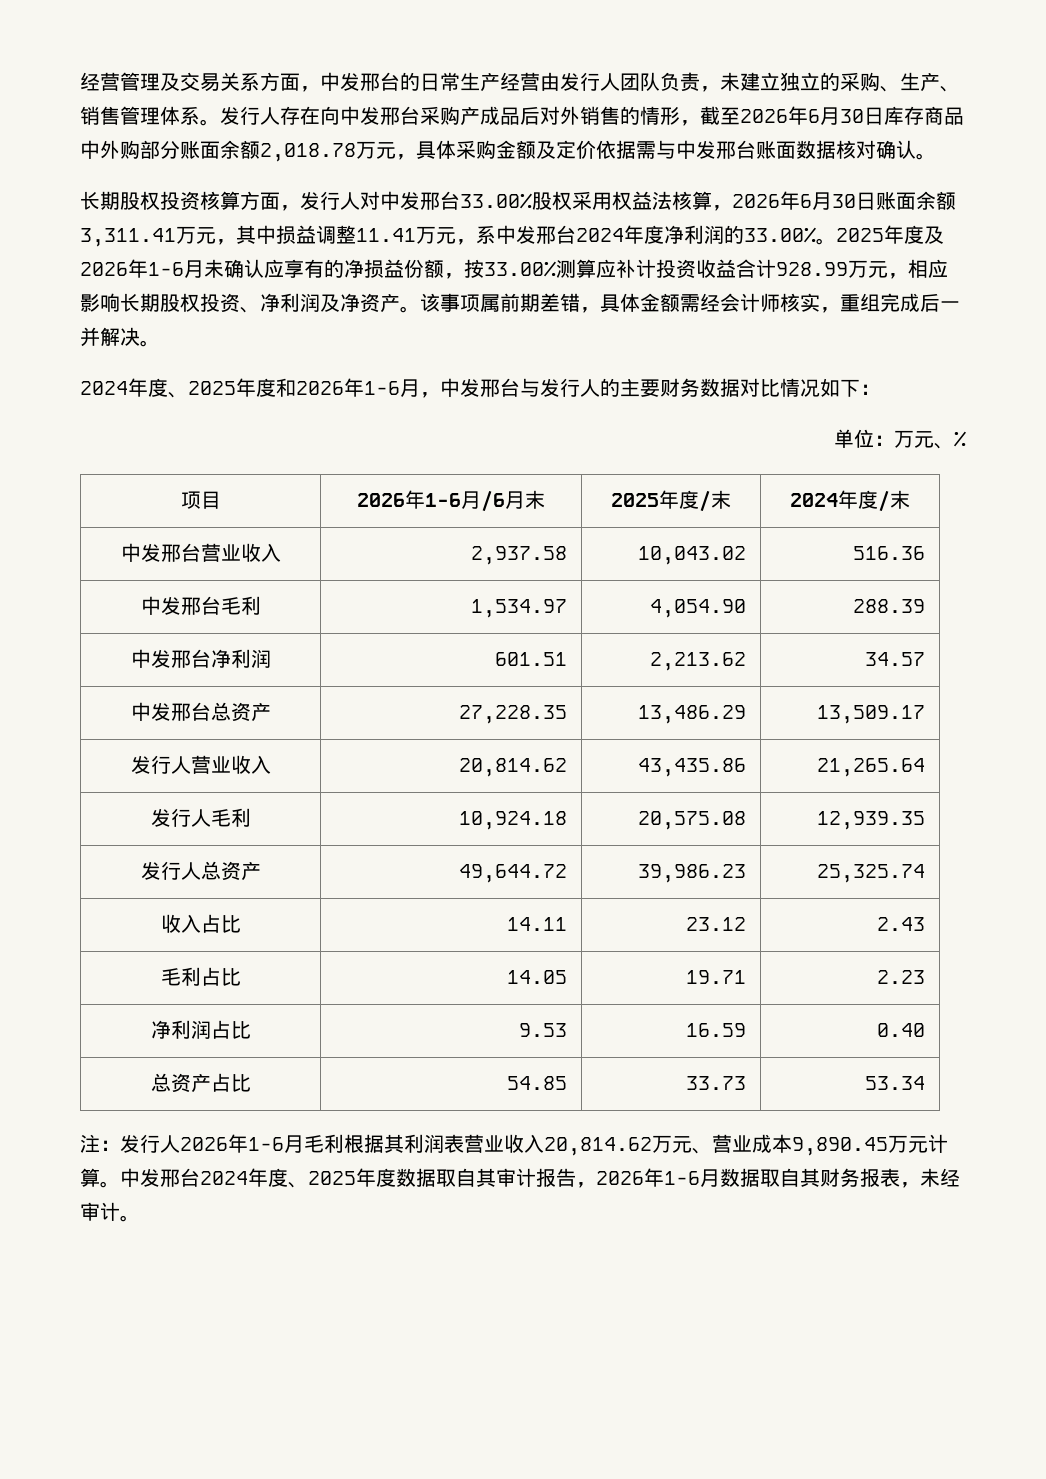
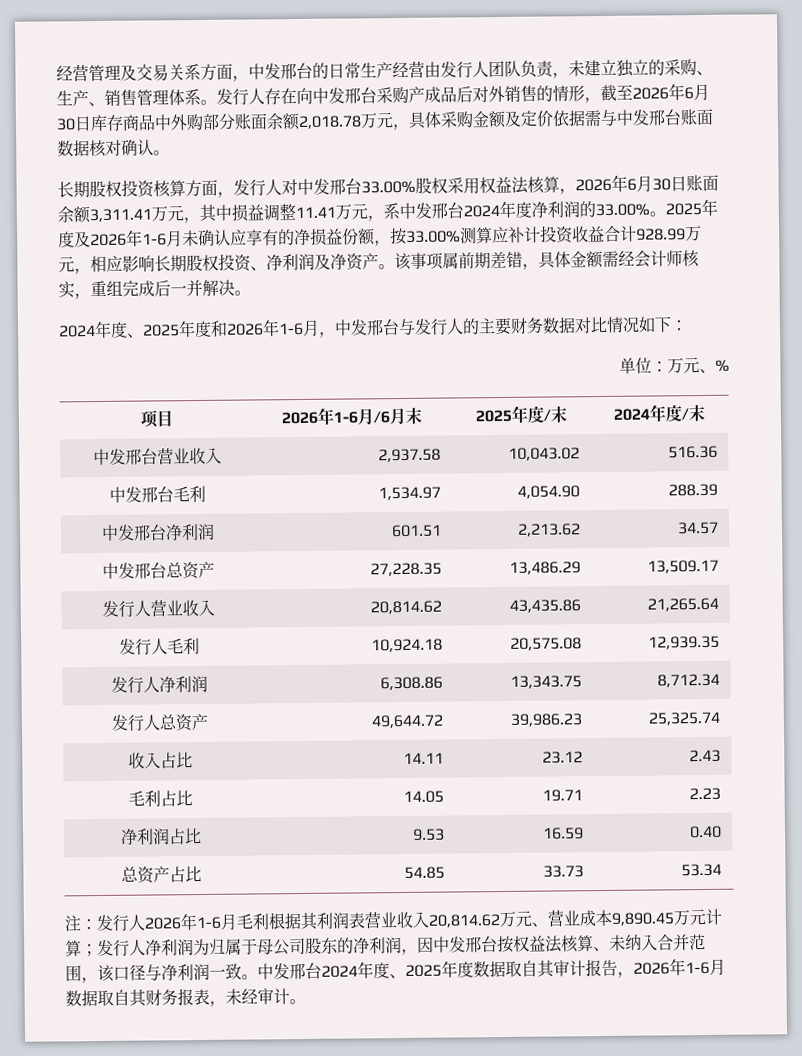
(925, 820) none -> [110,675,208,694] [379,676,443,691] [509,675,582,689] [656,673,720,688] // 发行人净利润 | 6,308.86 | 13,343.75 | 8,712.34
(100, 1177) none -> [81,933,706,957] [65,963,242,984] ；发行人净利润为归属于母公司股东的净利润，因中发邢台按权益法核算、未纳入合并范围，该口径与净利润一致

